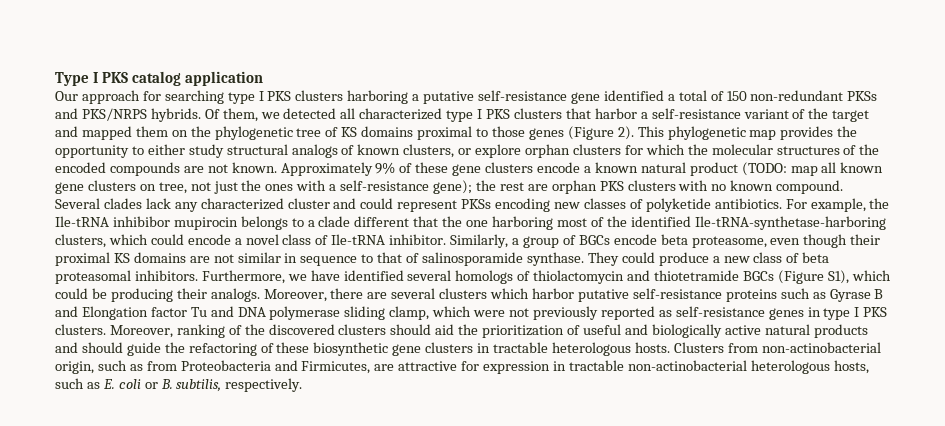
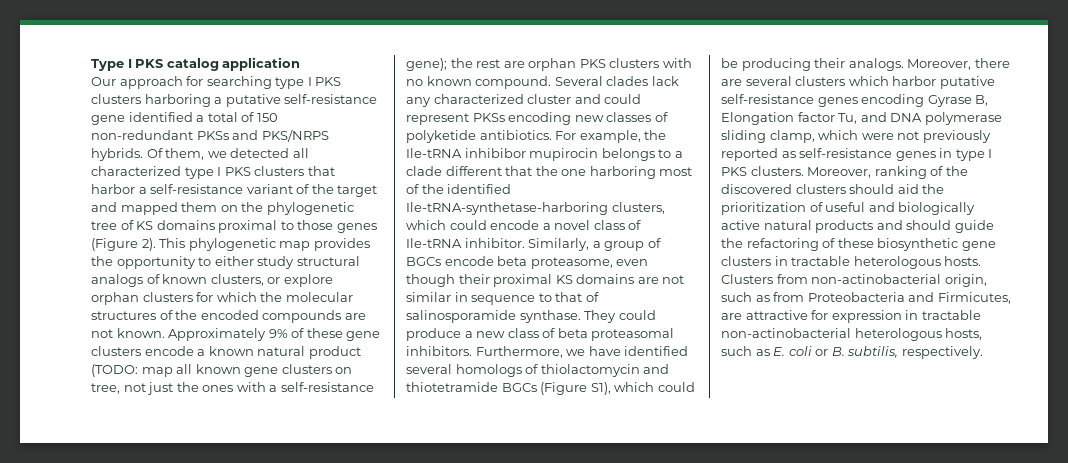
[725,288,884,302] [55,306,78,317] proteins such as Gyrase B and -> [817,94,989,107] genes encoding Gyrase B,
[190,307,207,317] Tu -> [838,113,858,124] Tu,

